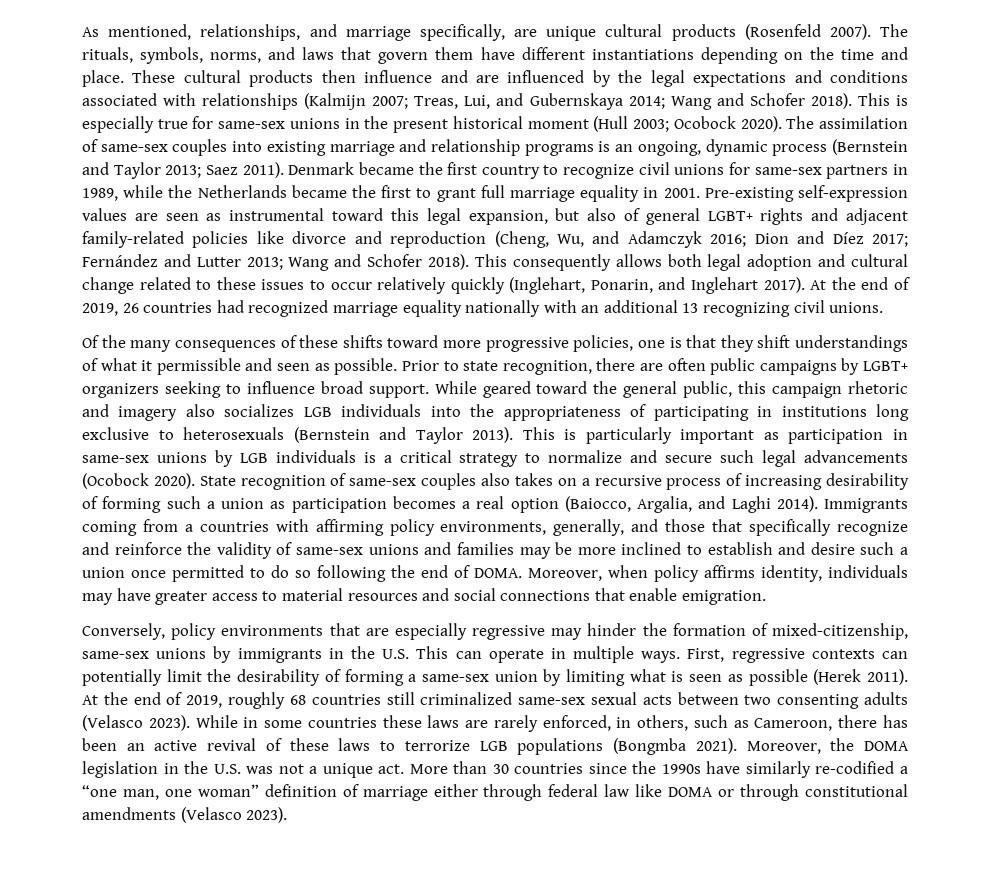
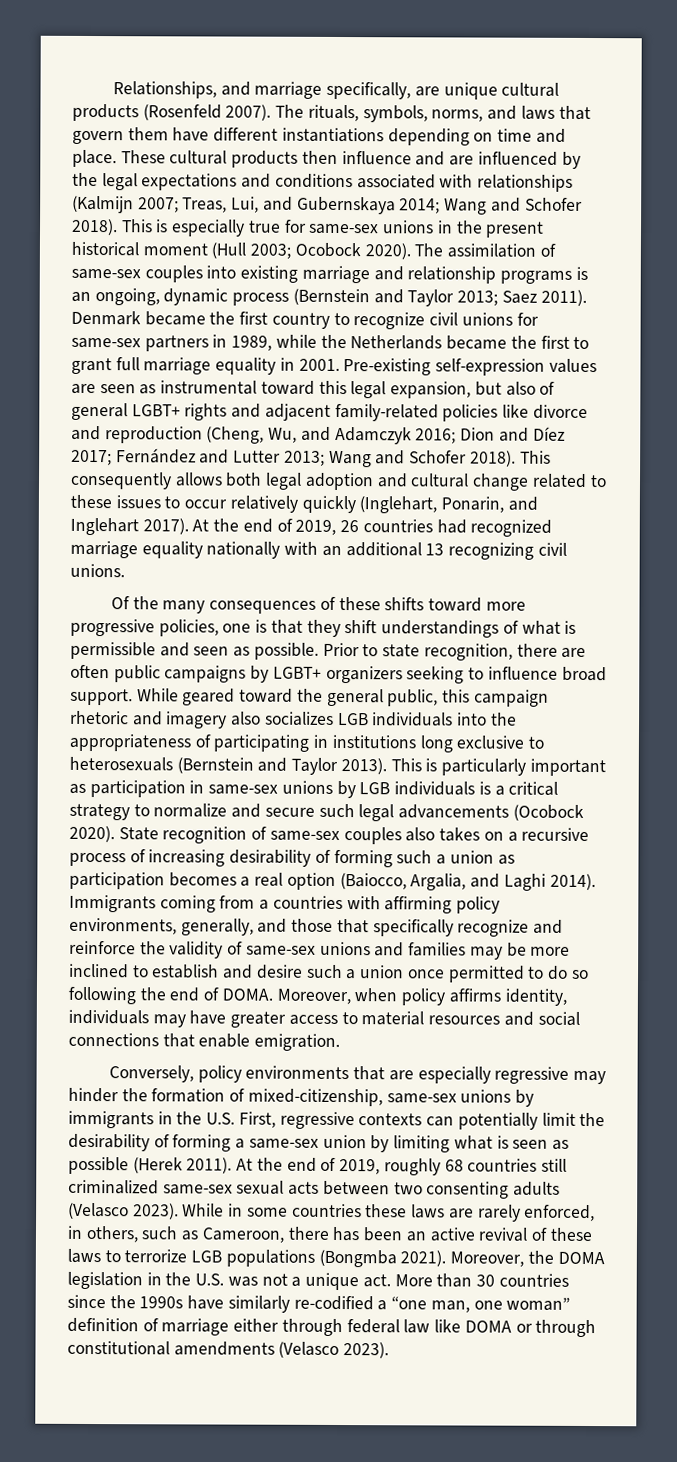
[82,24,301,41] As mentioned, relationships, -> [112,81,217,99] Relationships,
[809,47,834,60] the -> (494, 137) none
[141,360,153,371] it -> [564,620,577,634] is
[416,646,681,663] This can operate in multiple ways. -> (236, 1118) none

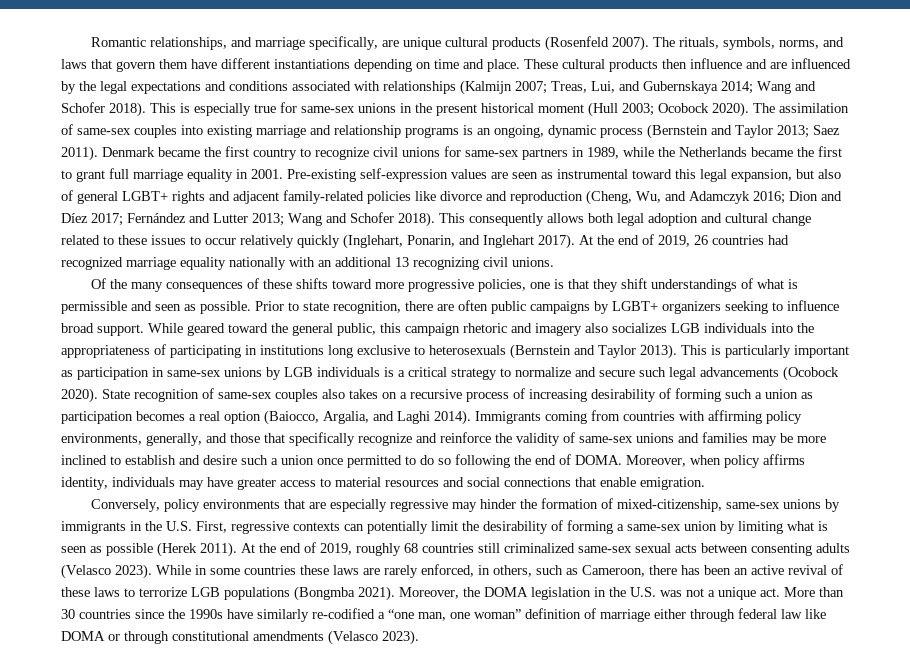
[112,81,217,99] Relationships, -> [90,37,227,50] Romantic relationships,
[259,899,270,910] a -> (620, 415) none
[393,1182,423,1195] two -> (748, 548) none

